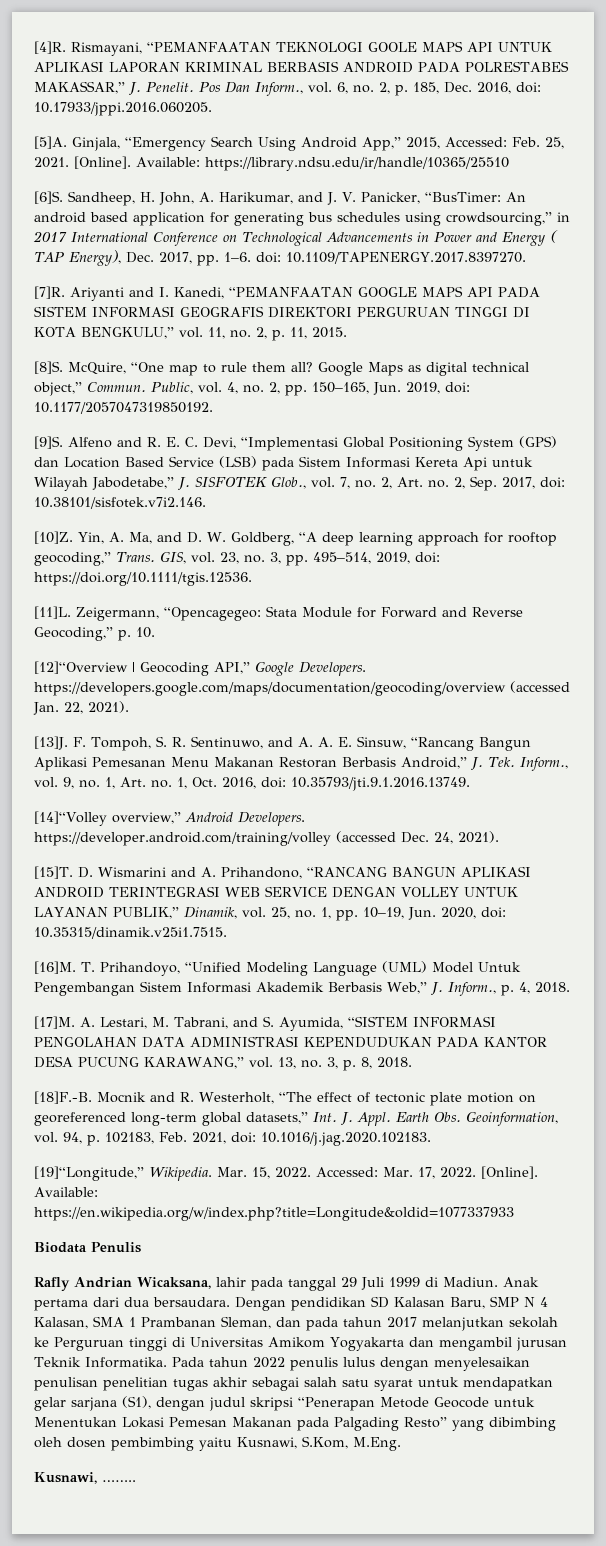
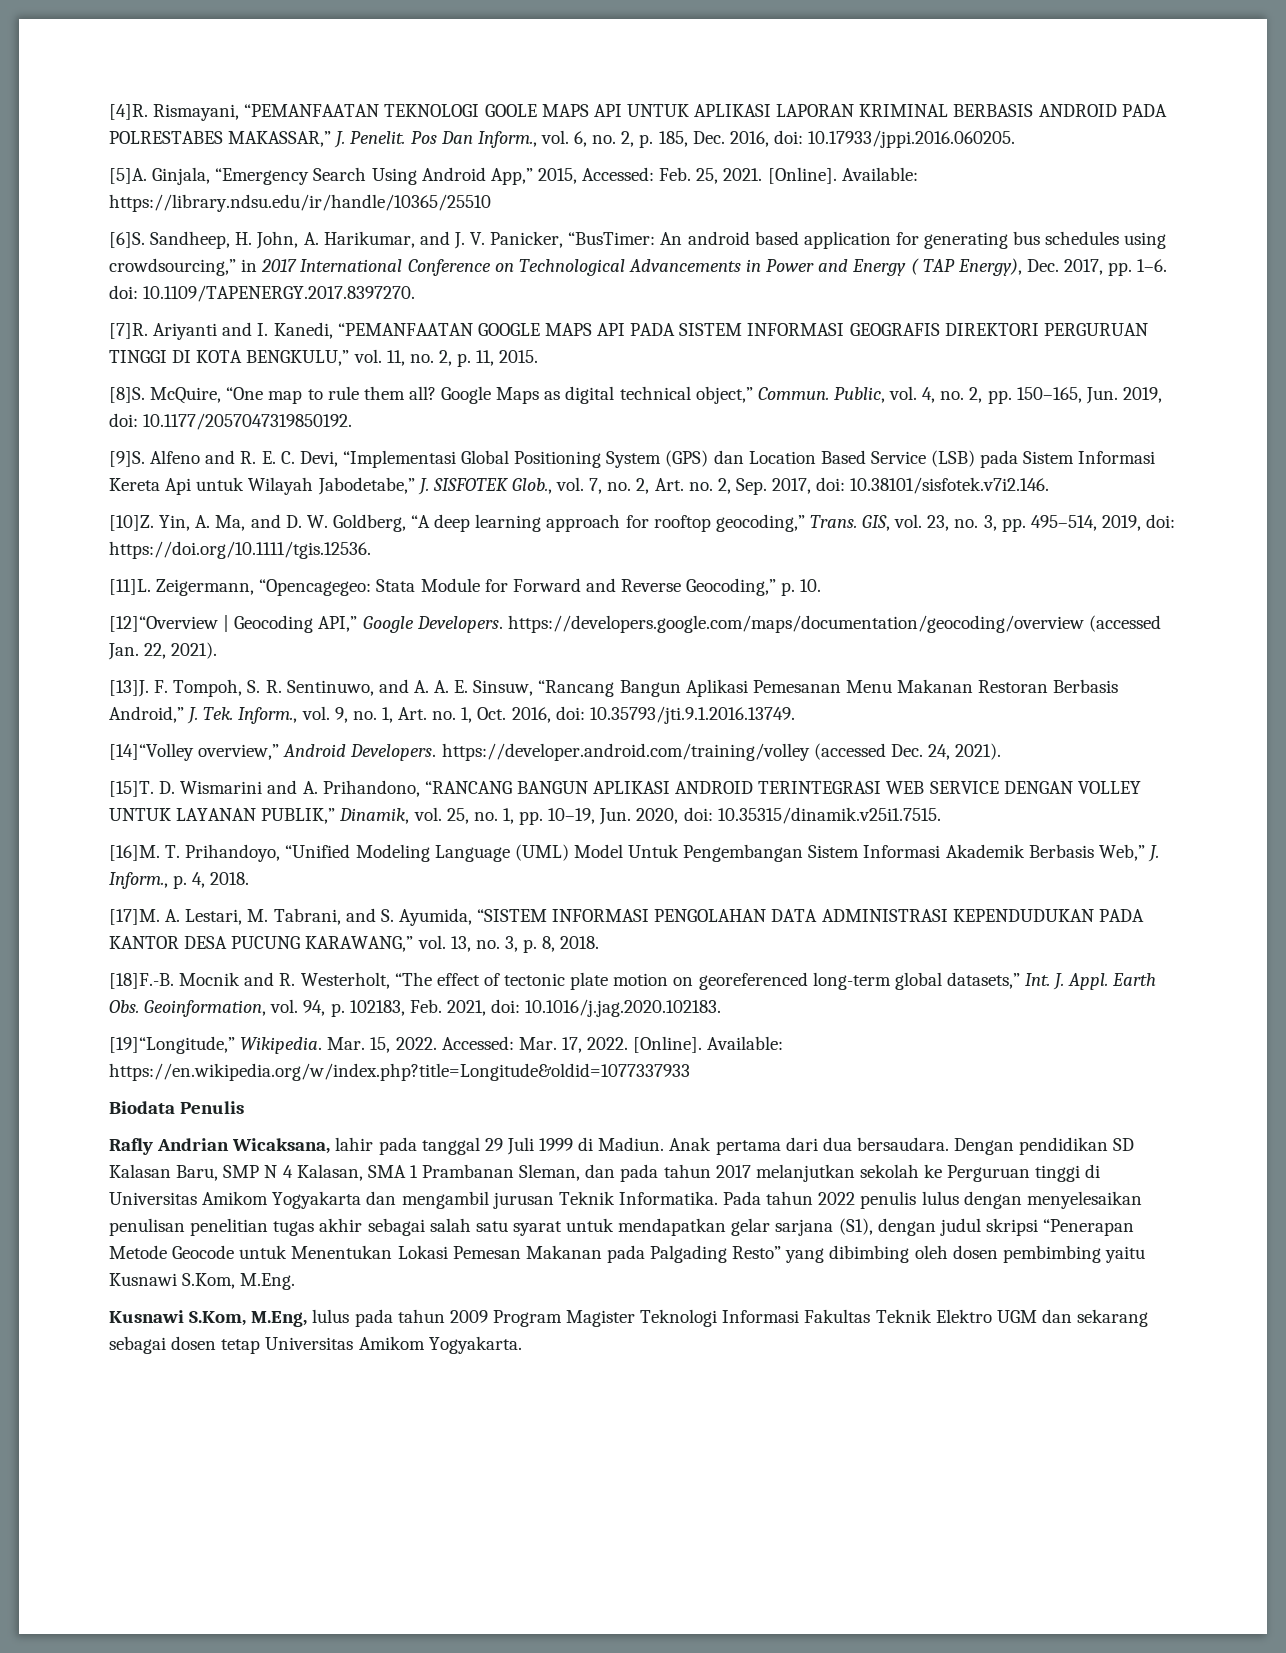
[237,1437,297,1449] Kusnawi, -> [109,1273,177,1286] Kusnawi
[34,1472,136,1484] Kusnawi, …….. -> [109,1309,1149,1327] [109,1336,522,1354] Kusnawi S.Kom, M.Eng, lulus pada tahun 2009 Program Magister Teknologi Informasi Fakultas Teknik Elektro UGM dan sekarang sebagai dosen tetap Universitas Amikom Yogyakarta.

